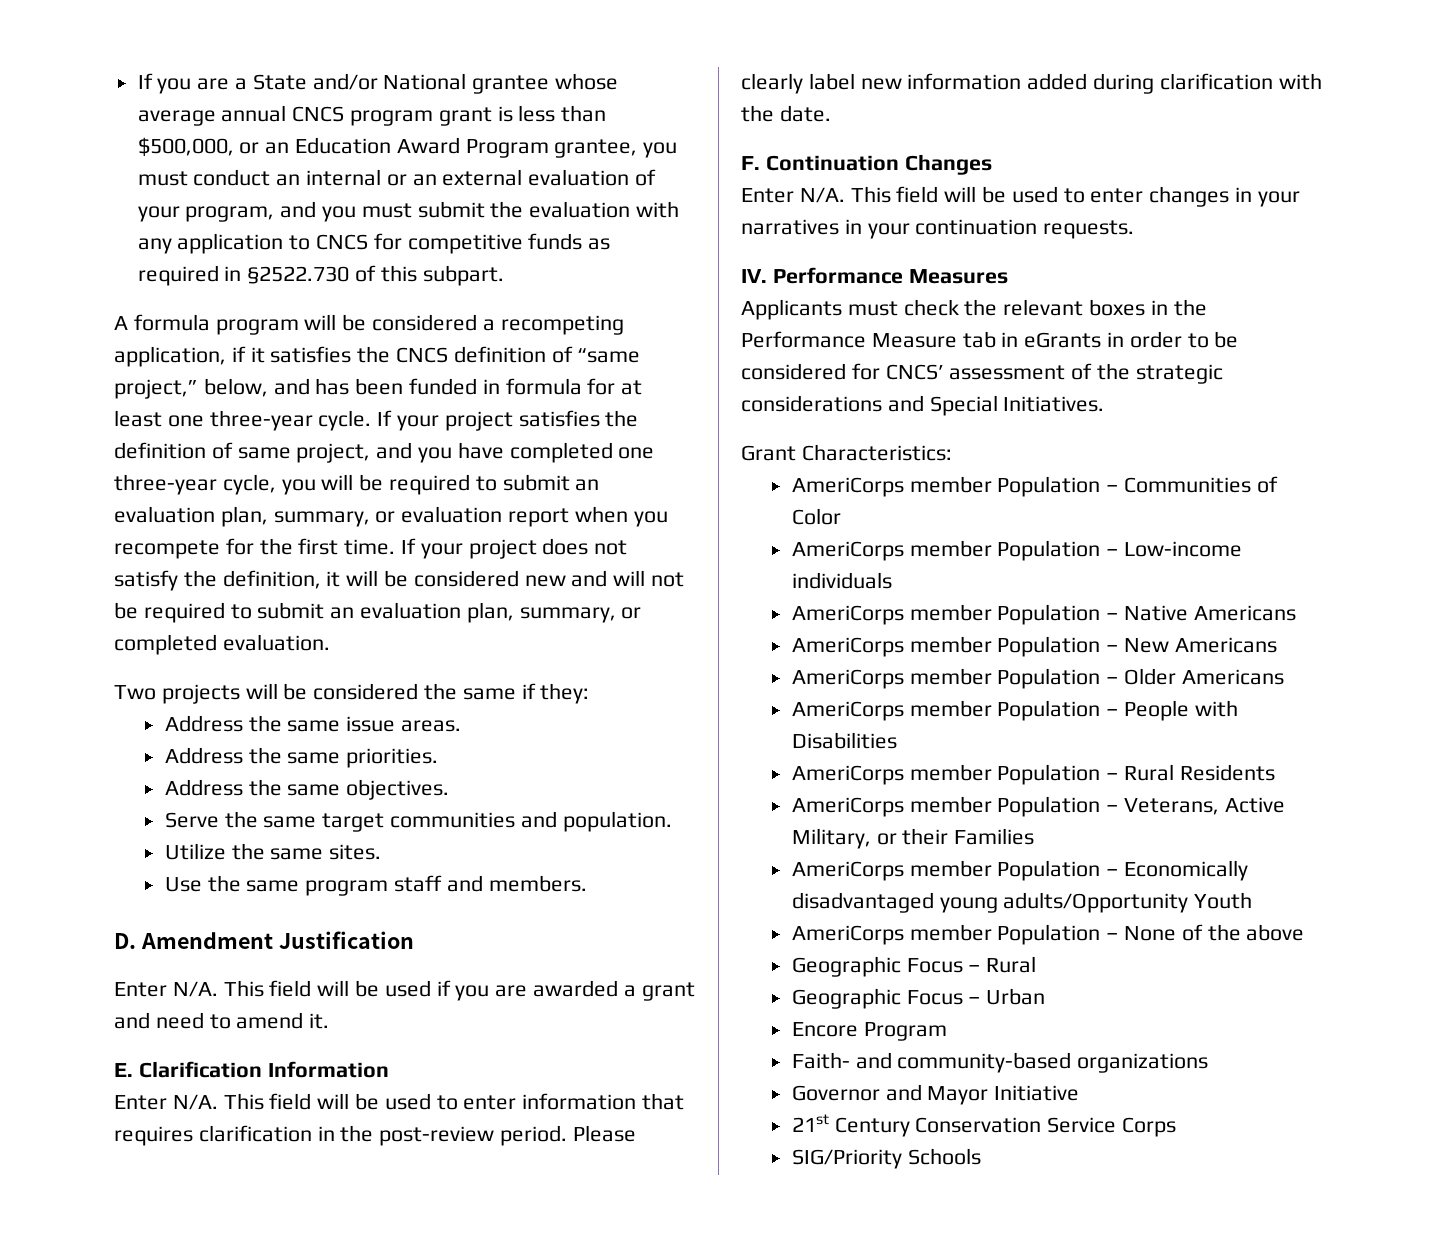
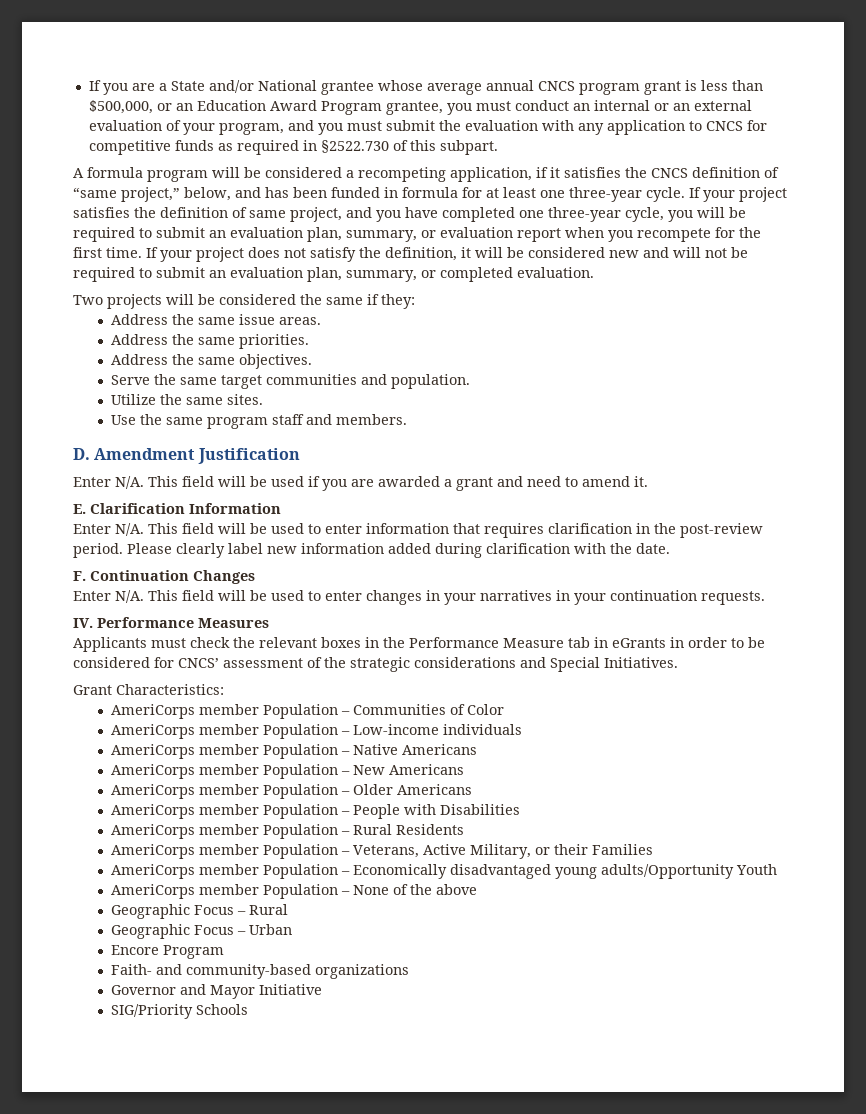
[791,1114,1176,1137] // 21st Century Conservation Service Corps -> (322, 989) none

